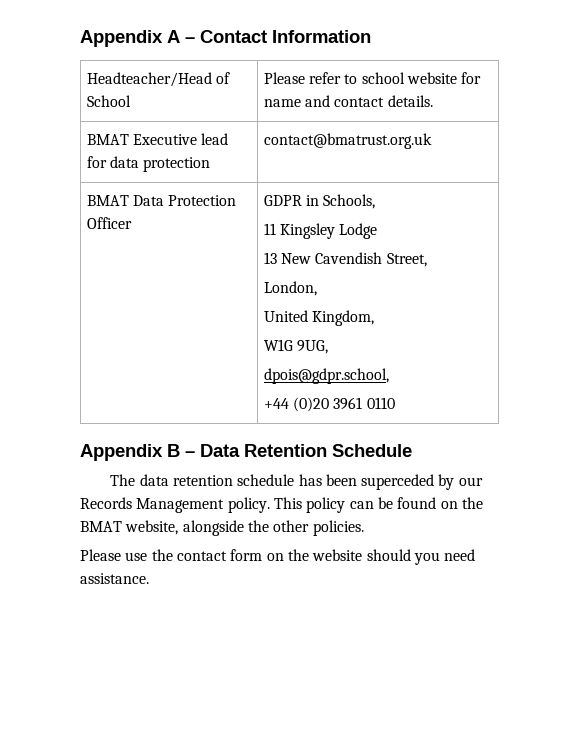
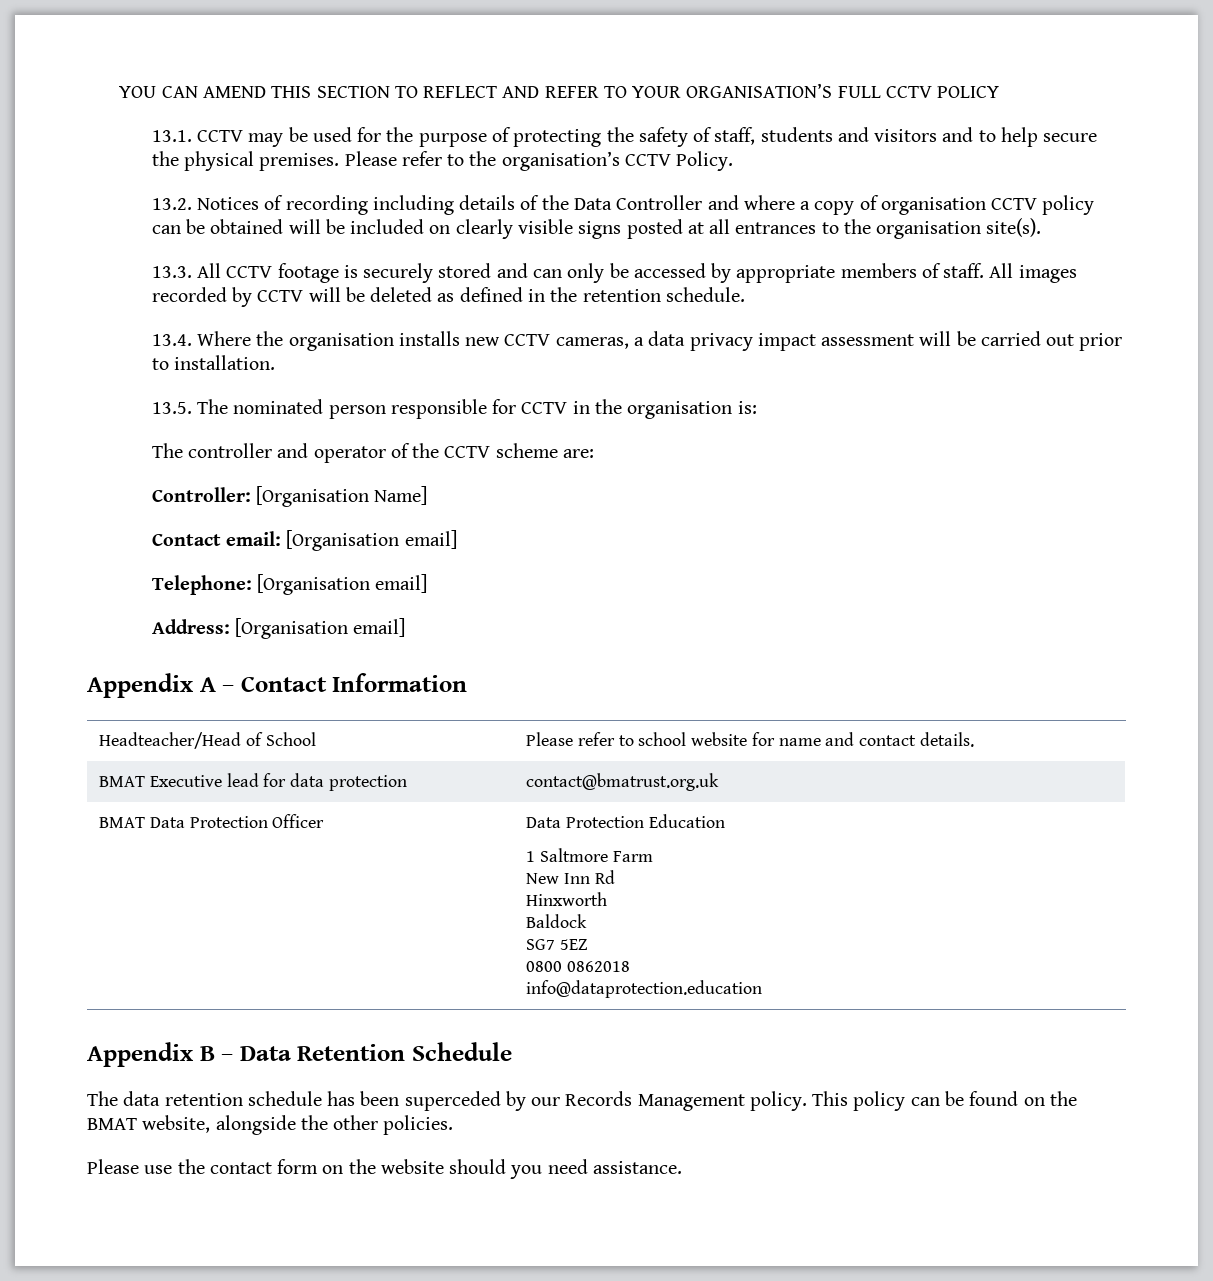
(80, 38) none -> [119,83,1000,98] [151,127,1098,147] [151,151,734,171] [151,195,1095,215] [151,218,1042,239] [151,263,1077,283] [151,287,745,307] [151,331,1123,351] [151,355,276,370] [151,399,757,419] [151,443,595,463] [151,486,428,507] [151,530,457,551] [151,574,428,595] [151,618,406,639] YOU CAN AMEND THIS SECTION TO REFLECT AND REFER TO YOUR ORGANISATION’S FULL CCTV POLICY // 13.1. CCTV may be used for the purpose of protecting the safety of staff, students and visitors and to help secure the physical premises. Please refer to the organisation’s CCTV Policy. // 13.2. Notices of recording including details of the Data Controller and where a copy of organisation CCTV policy can be obtained will be included on clearly visible signs posted at all entrances to the organisation site(s). // 13.3. All CCTV footage is securely stored and can only be accessed by appropriate members of staff. All images recorded by CCTV will be deleted as defined in the retention schedule. // 13.4. Where the organisation installs new CCTV cameras, a data privacy impact assessment will be carried out prior to installation. // 13.5. The nominated person responsible for CCTV in the organisation is: // The controller and operator of the CCTV scheme are: // Controller: [Organisation Name] // Contact email: [Organisation email] // Telephone: [Organisation email] // Address: [Organisation email] //
[263,194,376,209] [263,223,378,239] [263,252,427,267] [263,281,317,296] [263,310,374,326] [263,339,328,354] [263,368,389,384] [263,397,395,412] GDPR in Schools, // 11 Kingsley Lodge // 13 New Cavendish Street, // London, // United Kingdom, // W1G 9UG, // dpois@gdpr.school, // +44 (0)20 3961 0110 -> [526,814,725,828] [526,848,653,862] [526,870,615,884] [526,892,608,906] [526,914,588,928] [526,939,588,950] [526,961,630,972] [526,980,763,998] Data Protection Education // 1 Saltmore Farm // New Inn Rd // Hinxworth // Baldock // SG7 5EZ // 0800 0862018 // info@dataprotection.education

